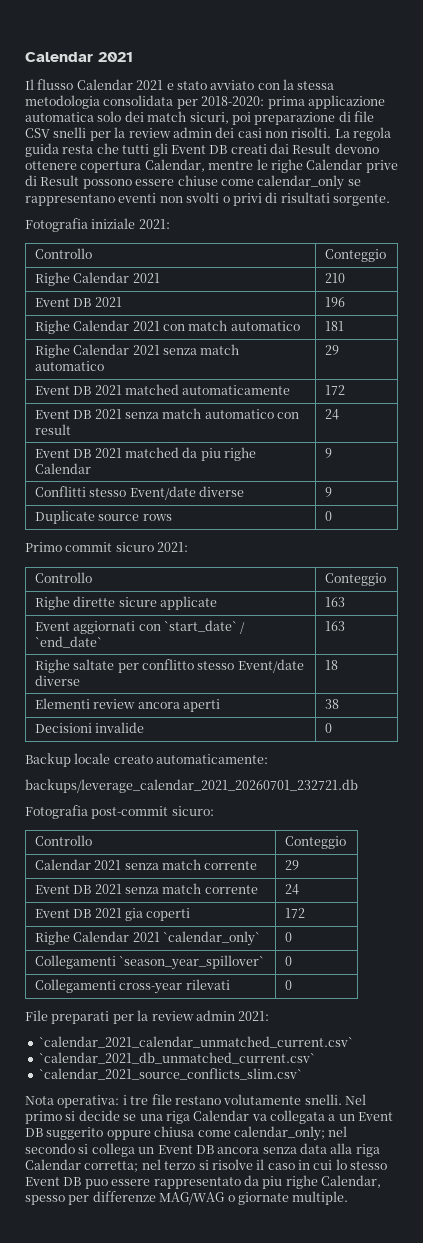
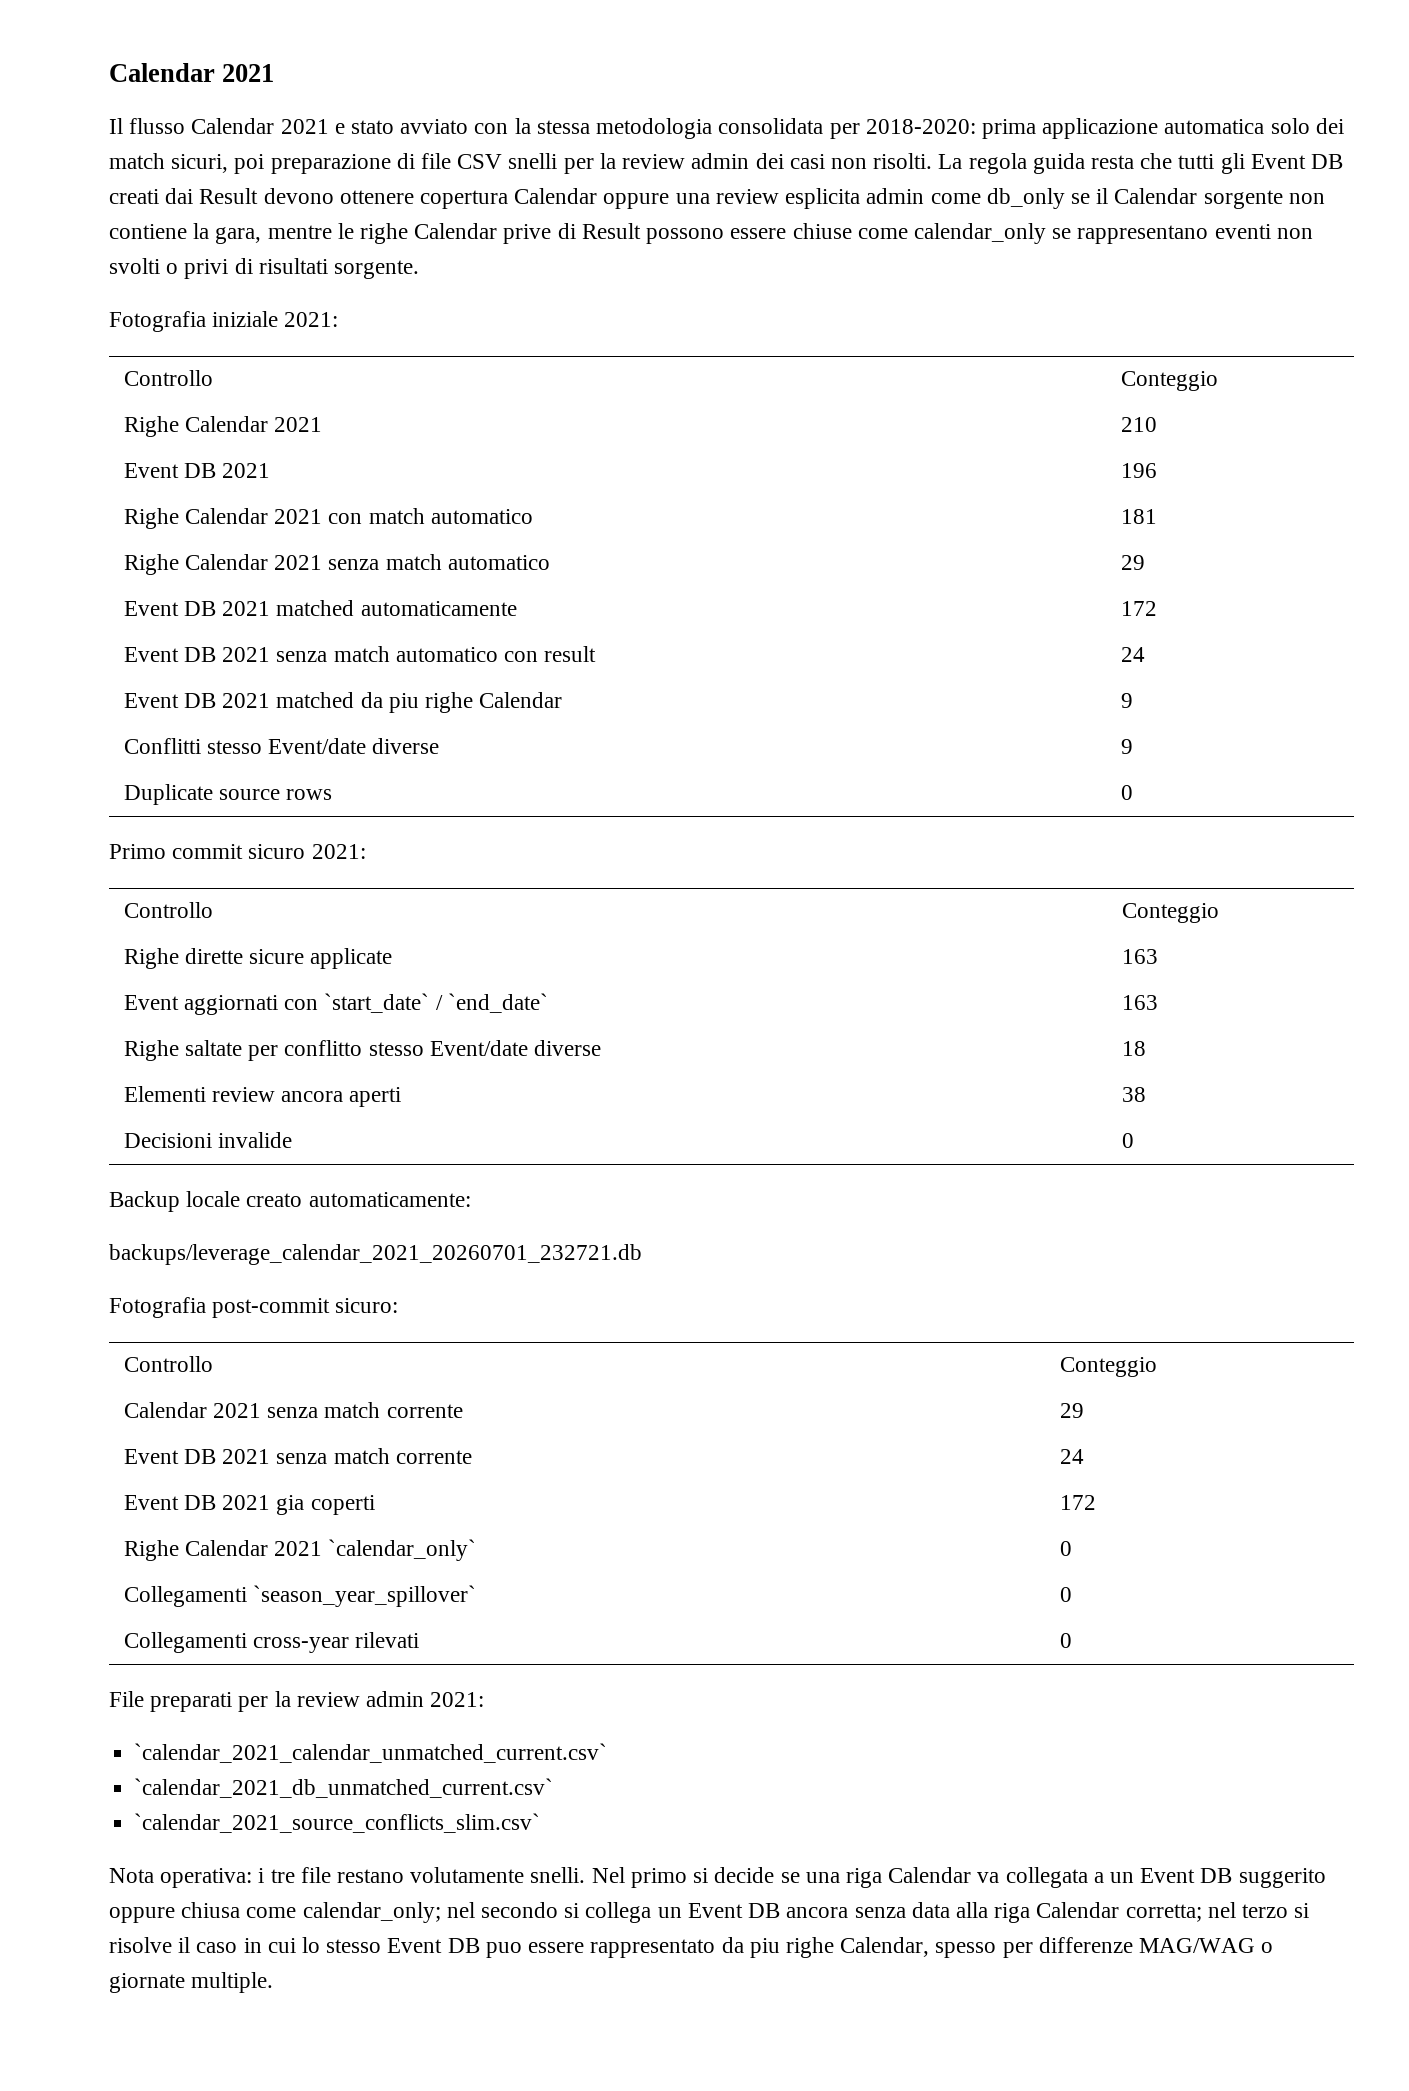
[144,159,205,172] Calendar, -> [514,188,1325,209] [109,223,262,244] Calendar oppure una review esplicita admin come db_only se il Calendar sorgente non contiene la gara,

